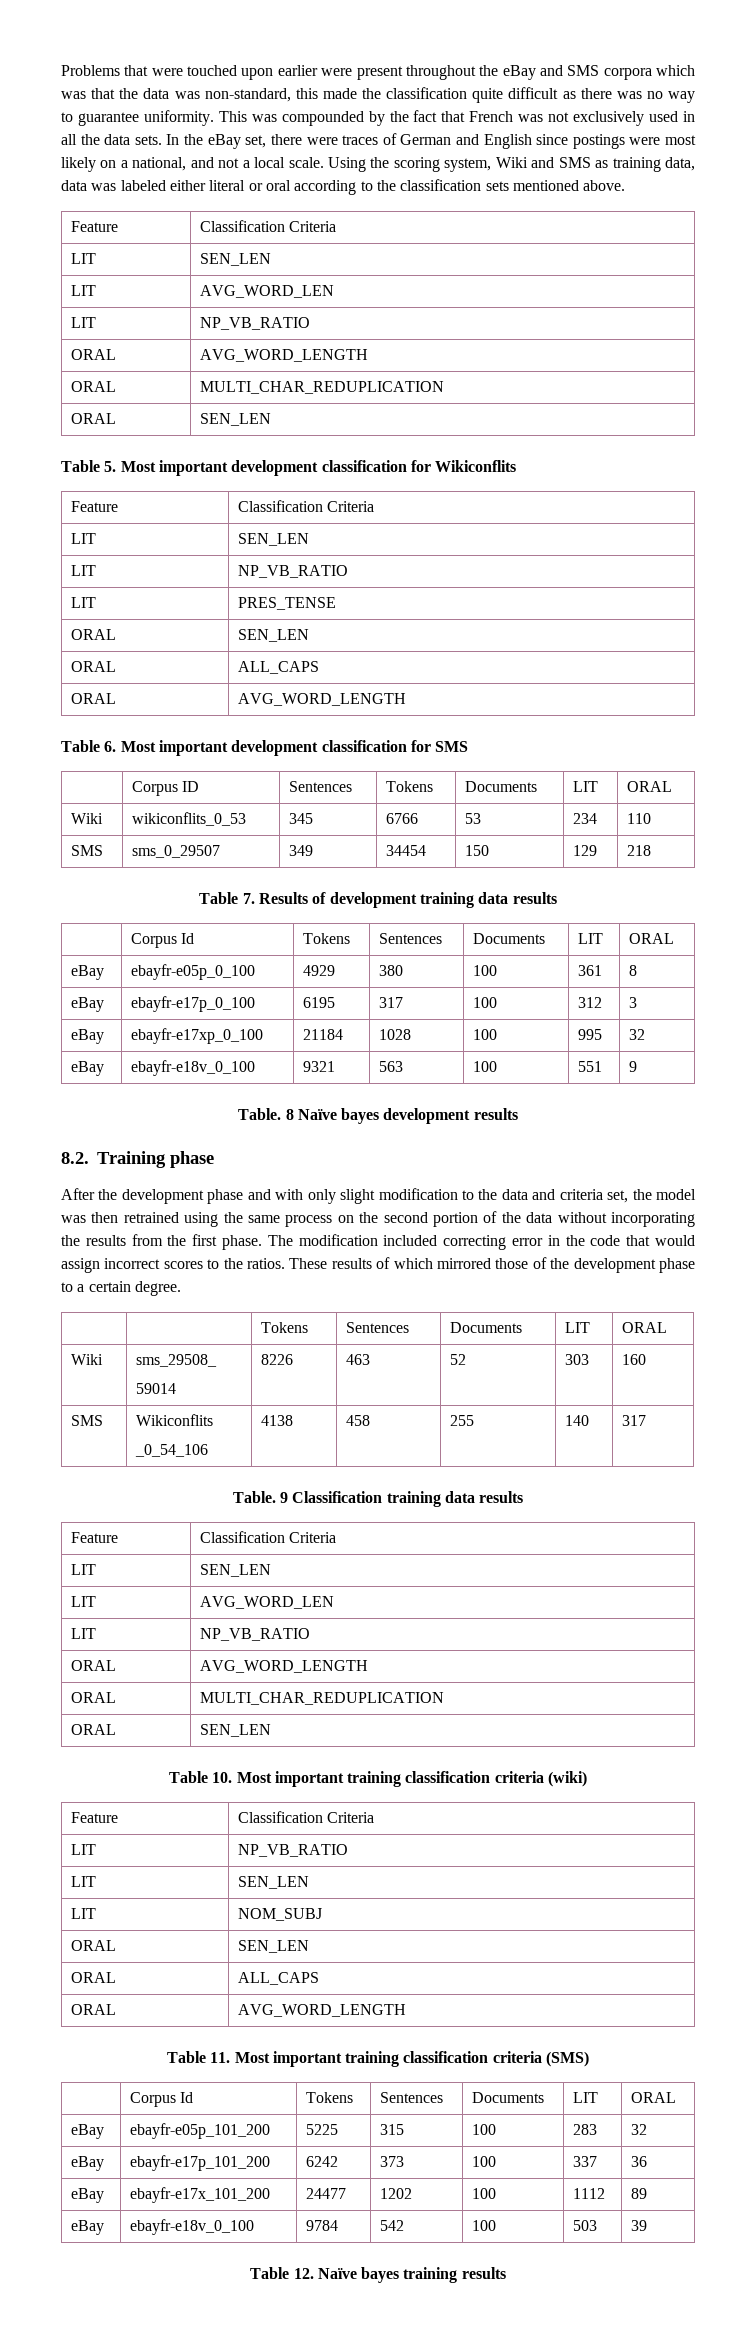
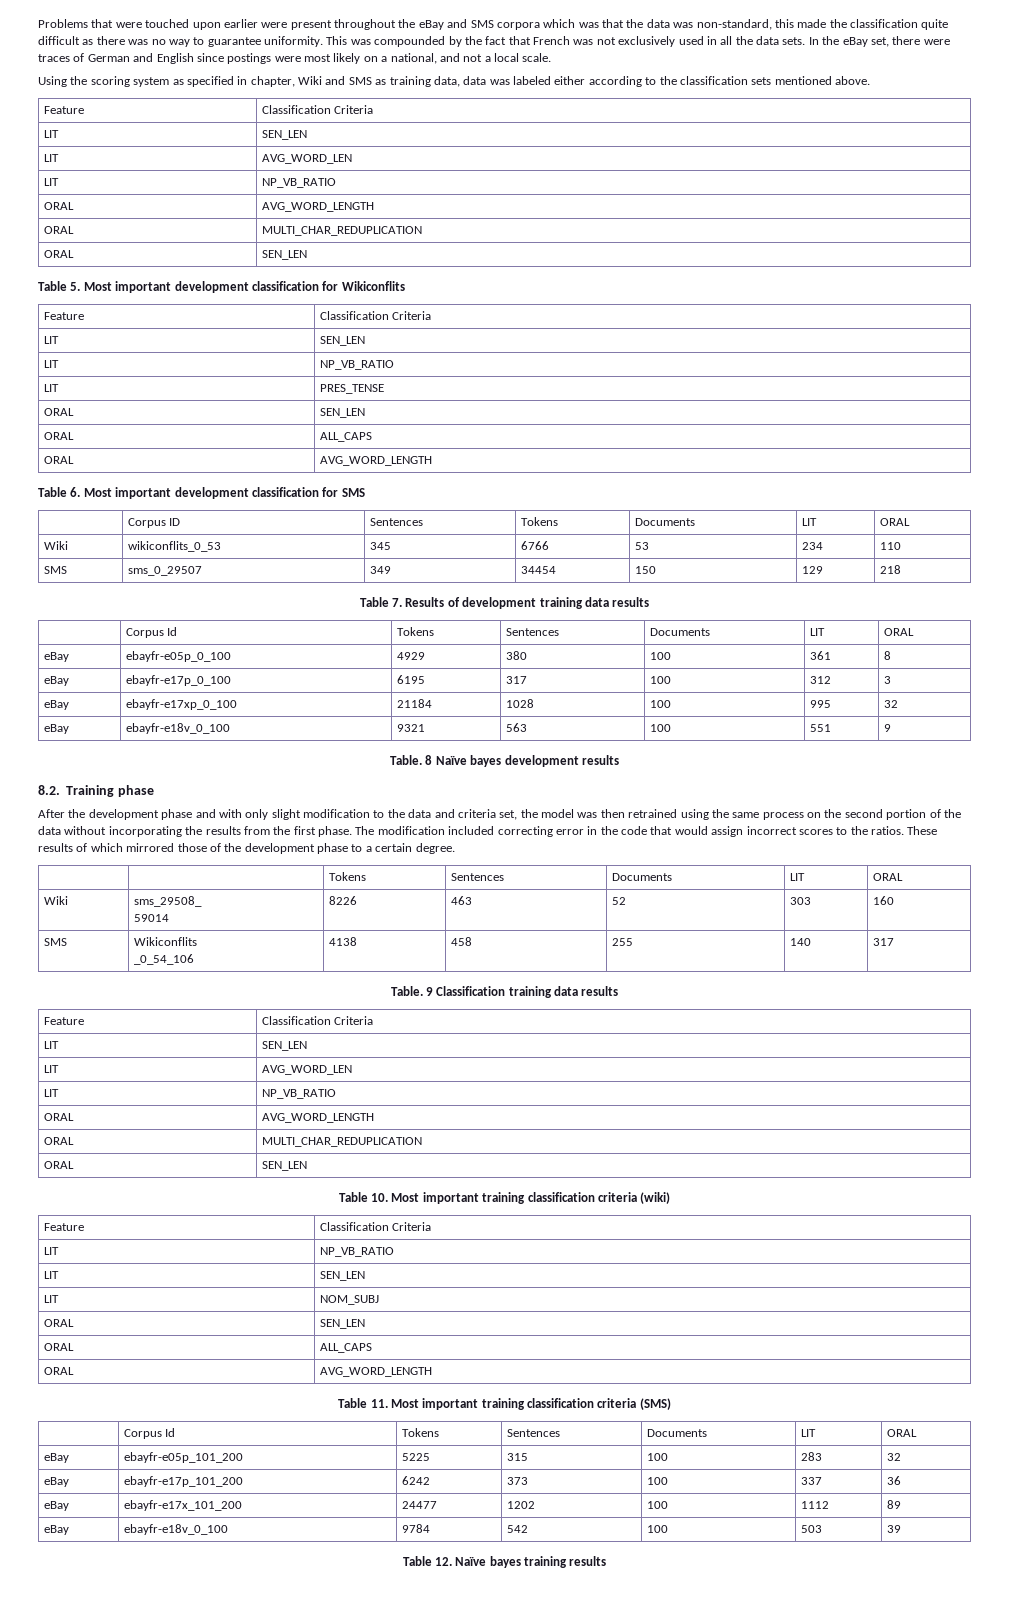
(324, 162) none -> (552, 57) //
[444,158,492,172] system, -> [133,76,295,87] system as specified in chapter,
[209,180,291,191] literal or oral -> (586, 80) none

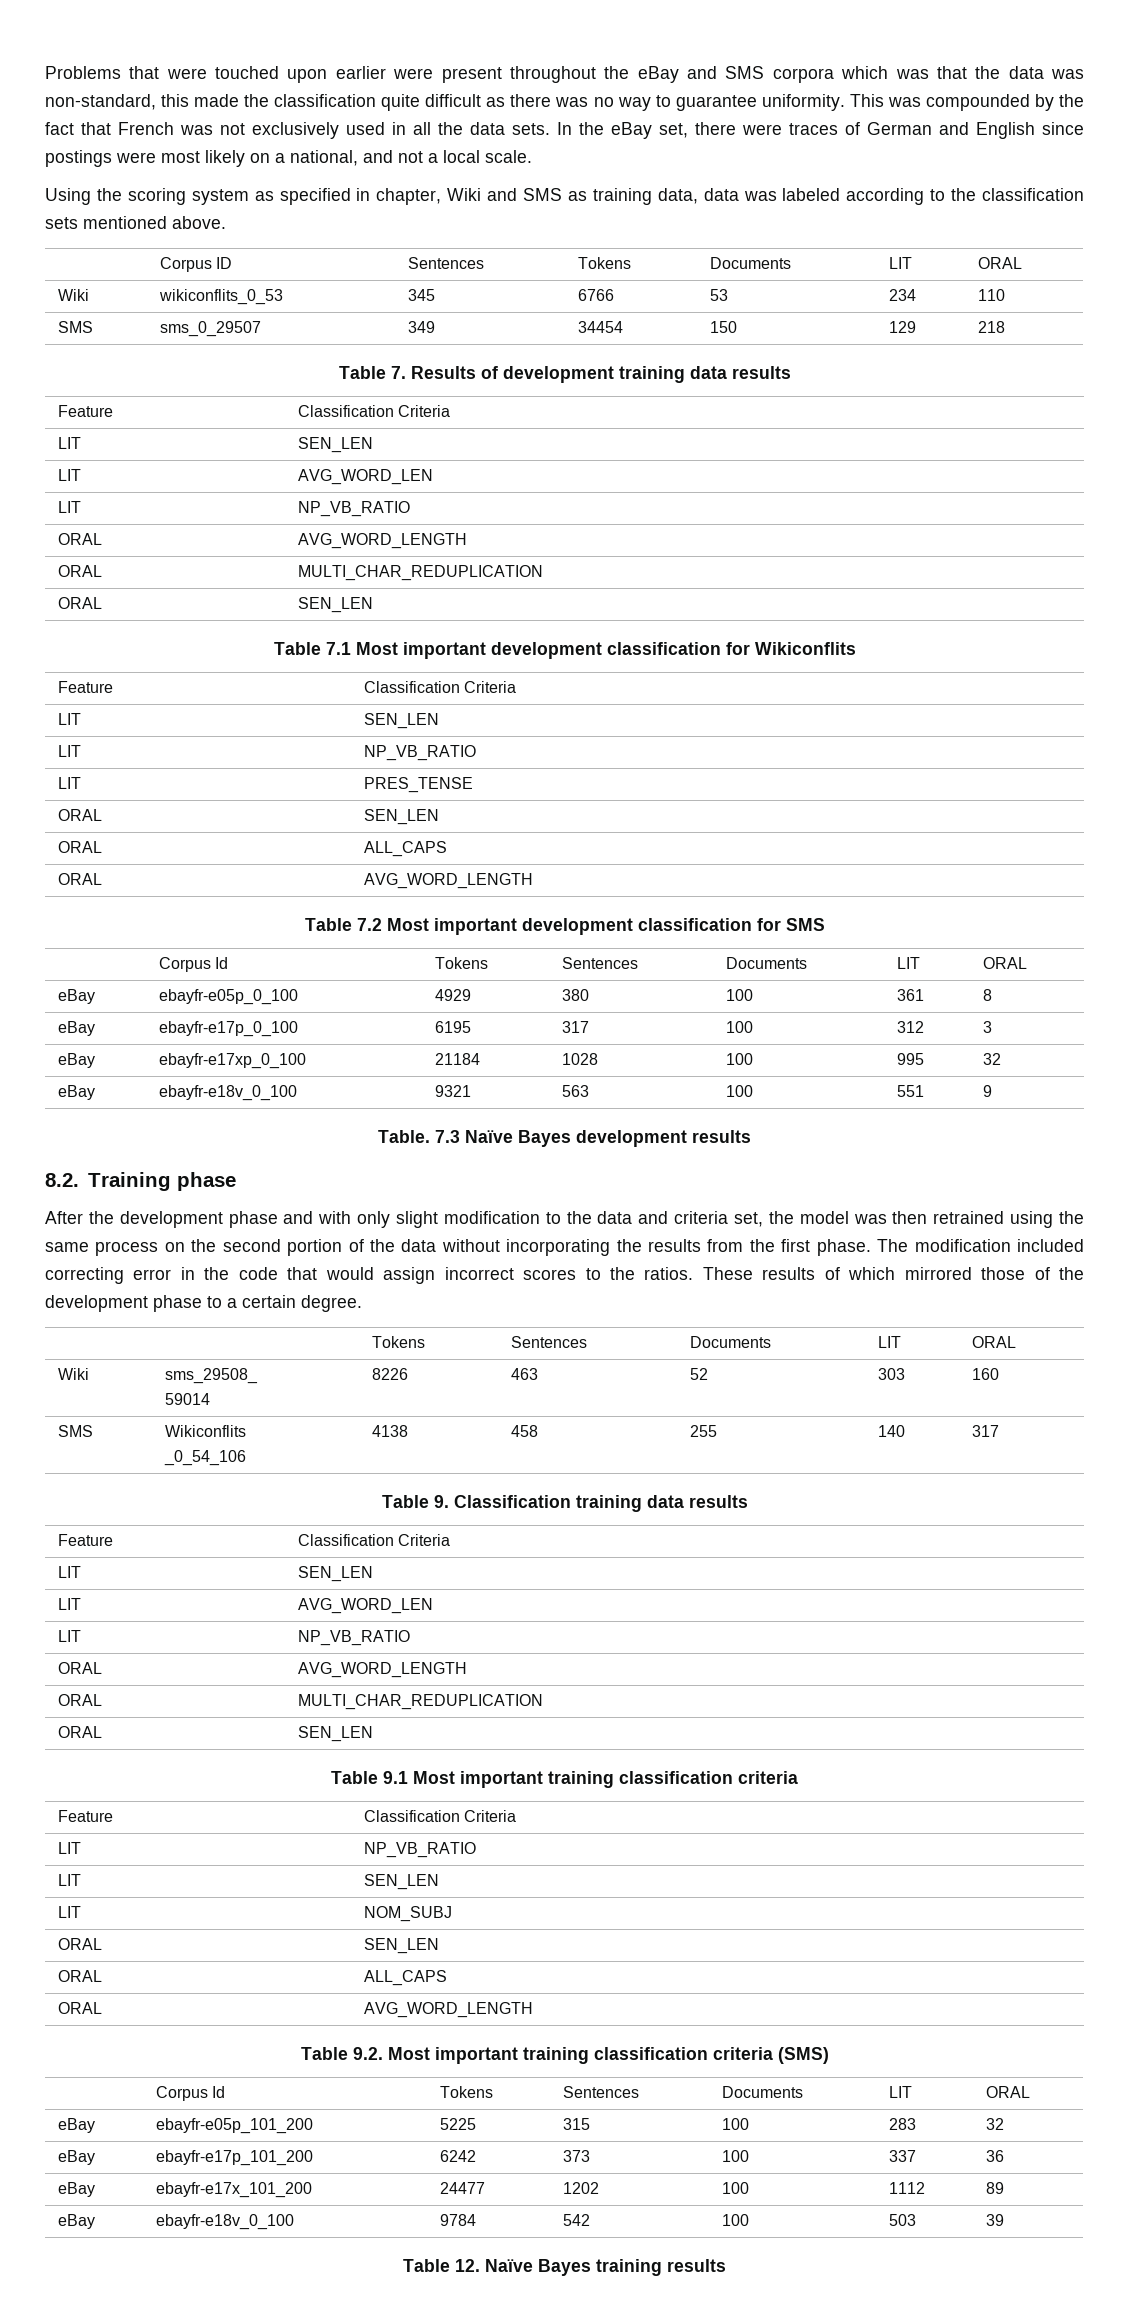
[554,76,586,85] either -> (841, 194) none
[43,106,84,114] [261,105,374,114] [43,130,59,138] [261,130,307,140] [43,154,59,162] [261,154,352,164] [43,178,59,186] [261,178,336,188] [43,202,74,210] [261,202,374,212] [43,226,74,234] [261,226,422,236] [43,250,74,258] [261,250,307,260] [38,281,405,293] [43,312,84,320] [319,311,432,320] [43,336,59,344] [319,336,365,346] [43,360,59,368] [319,360,394,370] [43,384,59,392] [319,384,384,394] [43,408,74,416] [319,408,365,418] [43,432,74,440] [319,432,372,442] [43,456,74,464] [319,456,432,466] [38,487,365,499] // Feature | Classification Criteria // LIT | SEN_LEN // LIT | AVG_WORD_LEN // LIT | NP_VB_RATIO // ORAL | AVG_WORD_LENGTH // ORAL | MULTI_CHAR_REDUPLICATION // ORAL | SEN_LEN // Table 5. Most important development classification for Wikiconflits // Feature | Classification Criteria // LIT | SEN_LEN // LIT | NP_VB_RATIO // LIT | PRES_TENSE // ORAL | SEN_LEN // ORAL | ALL_CAPS // ORAL | AVG_WORD_LENGTH // Table 6. Most important development classification for SMS -> (226, 222) none
(650, 602) none -> [57,405,113,417] [297,405,451,417] [57,437,81,449] [297,437,373,453] [57,469,81,481] [297,469,433,485] [57,501,81,513] [297,501,410,517] [57,533,102,545] [297,533,467,549] [57,565,102,577] [297,565,543,581] [57,597,102,609] [297,597,373,613] [273,642,856,659] [57,681,113,693] [363,681,517,693] [57,713,81,725] [363,713,439,729] [57,745,81,757] [363,745,476,761] [57,777,81,789] [363,777,473,793] [57,809,102,821] [363,809,439,825] [57,841,102,853] [363,841,447,857] [57,873,102,885] [363,873,533,889] [304,918,825,935] // Feature | Classification Criteria // LIT | SEN_LEN // LIT | AVG_WORD_LEN // LIT | NP_VB_RATIO // ORAL | AVG_WORD_LENGTH // ORAL | MULTI_CHAR_REDUPLICATION // ORAL | SEN_LEN // Table 7.1 Most important development classification for Wikiconflits // Feature | Classification Criteria // LIT | SEN_LEN // LIT | NP_VB_RATIO // LIT | PRES_TENSE // ORAL | SEN_LEN // ORAL | ALL_CAPS // ORAL | AVG_WORD_LENGTH // Table 7.2 Most important development classification for SMS
[425,755,502,767] 8 Naïve bayes -> [435,1130,571,1147] 7.3 Naïve Bayes
[390,986,433,996] Table. 9 -> [381,1495,449,1508] Table 9.
[371,1192,671,1204] 10. Most important training classification criteria (wiki) -> [383,1771,798,1788] 9.1 Most important training classification criteria
[370,1399,388,1408] 11. -> [352,2047,383,2060] 9.2.
[489,1556,521,1568] bayes -> [538,2259,591,2276] Bayes

